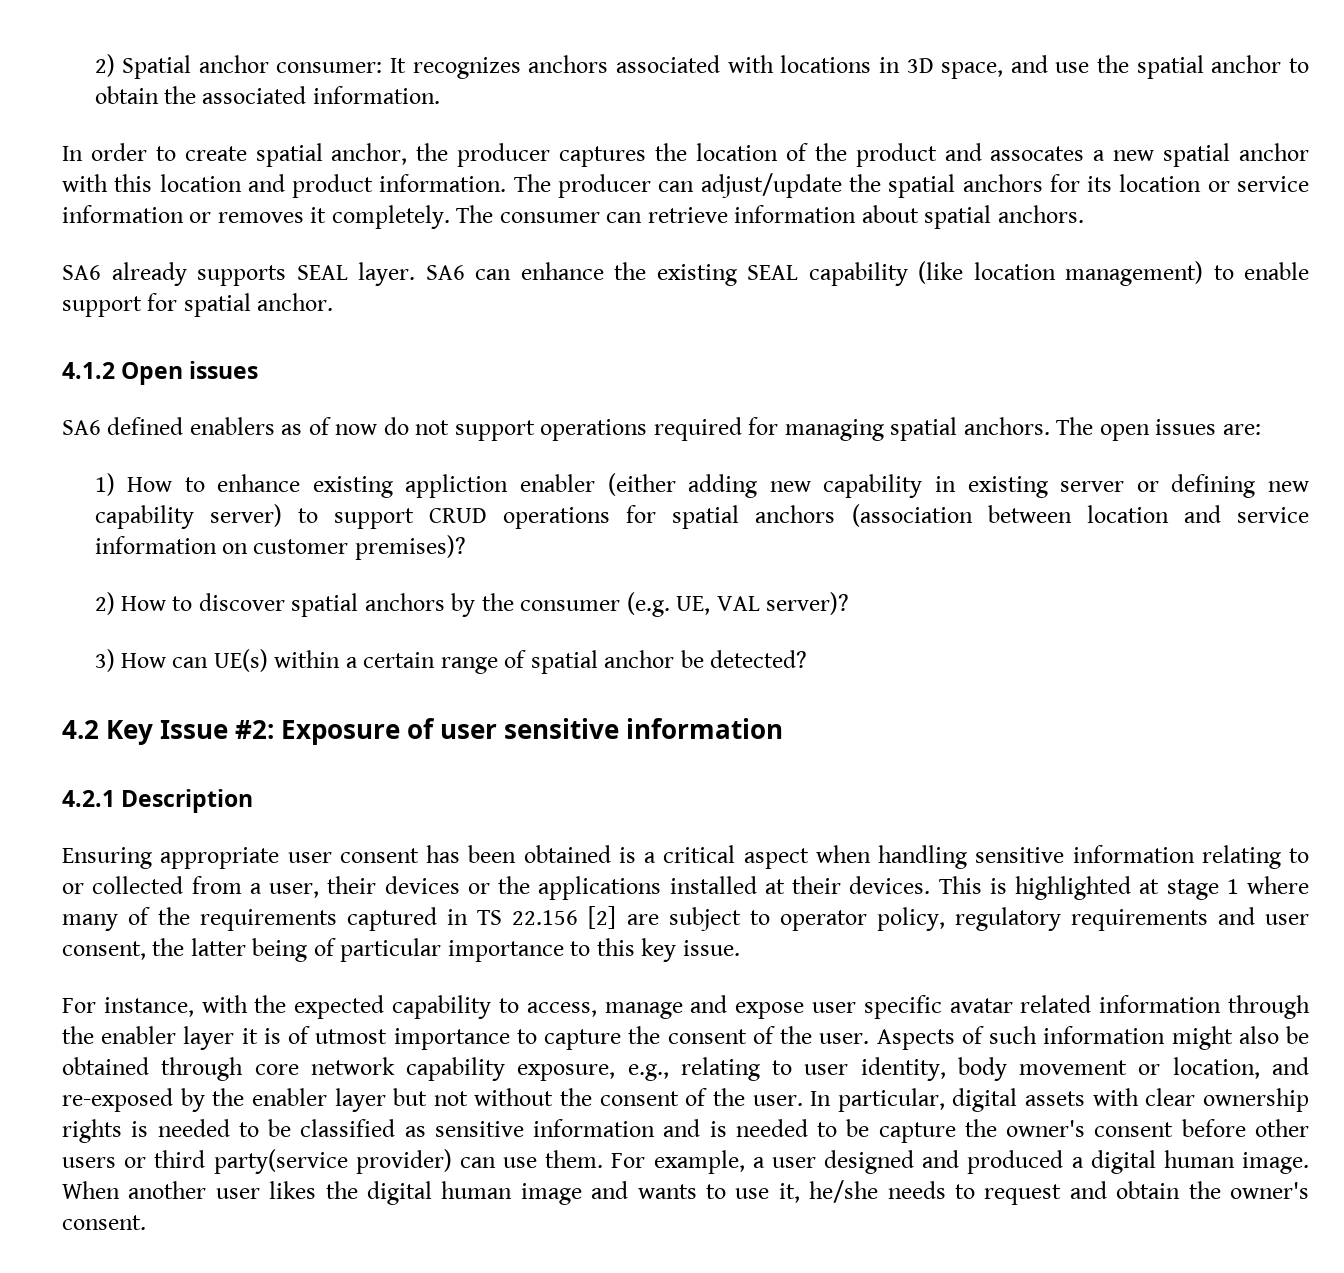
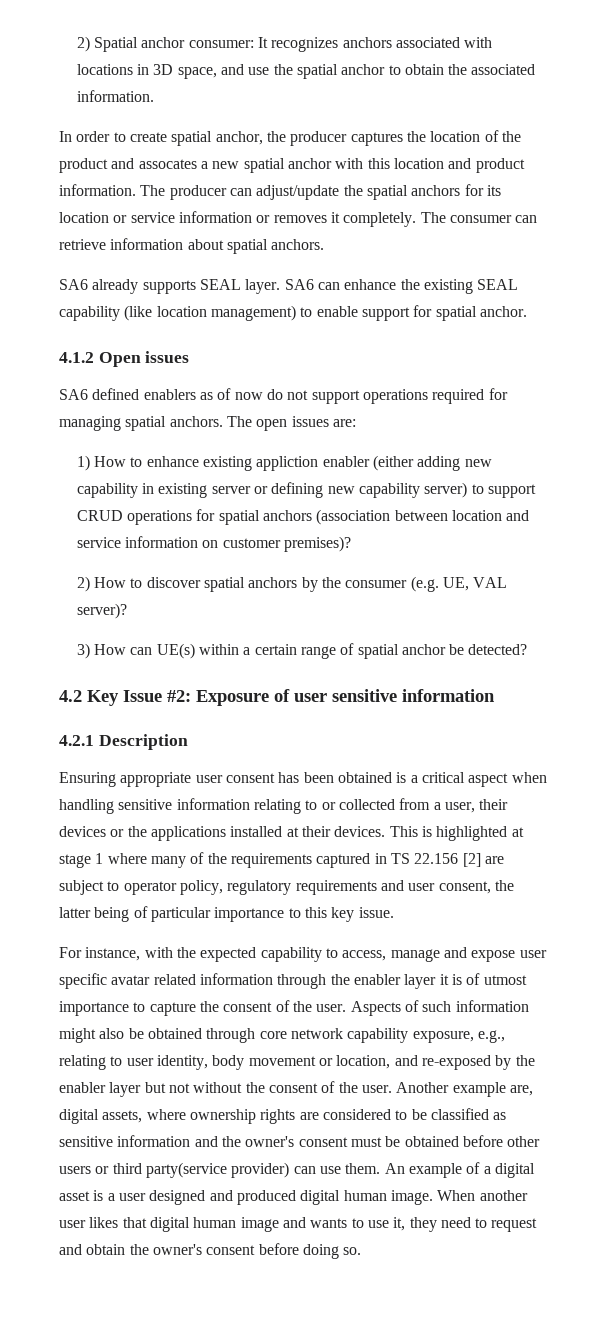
[810,1088,1309,1112] [62,1119,230,1143] In particular, digital assets with clear ownership rights is needed -> [396,1082,533,1097] [59,1109,391,1124] Another example are, digital assets, where ownership rights are considered
[709,1119,1174,1143] is needed to be capture the owner's consent -> [221,1136,459,1147] the owner's consent must be obtained
[611,1150,745,1174] For example, -> [384,1162,535,1178] [59,1190,104,1201] An example of a digital asset is
[1071,1157,1084,1168] a -> (296, 1197) none
[325,1181,358,1199] the -> [122,1217,147,1228] that
[809,1180,946,1203] he/she needs -> [409,1217,471,1232] they need
[62,1215,146,1230] consent. -> [206,1243,362,1259] consent before doing so.

